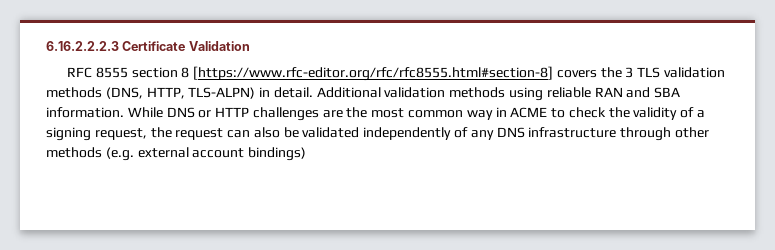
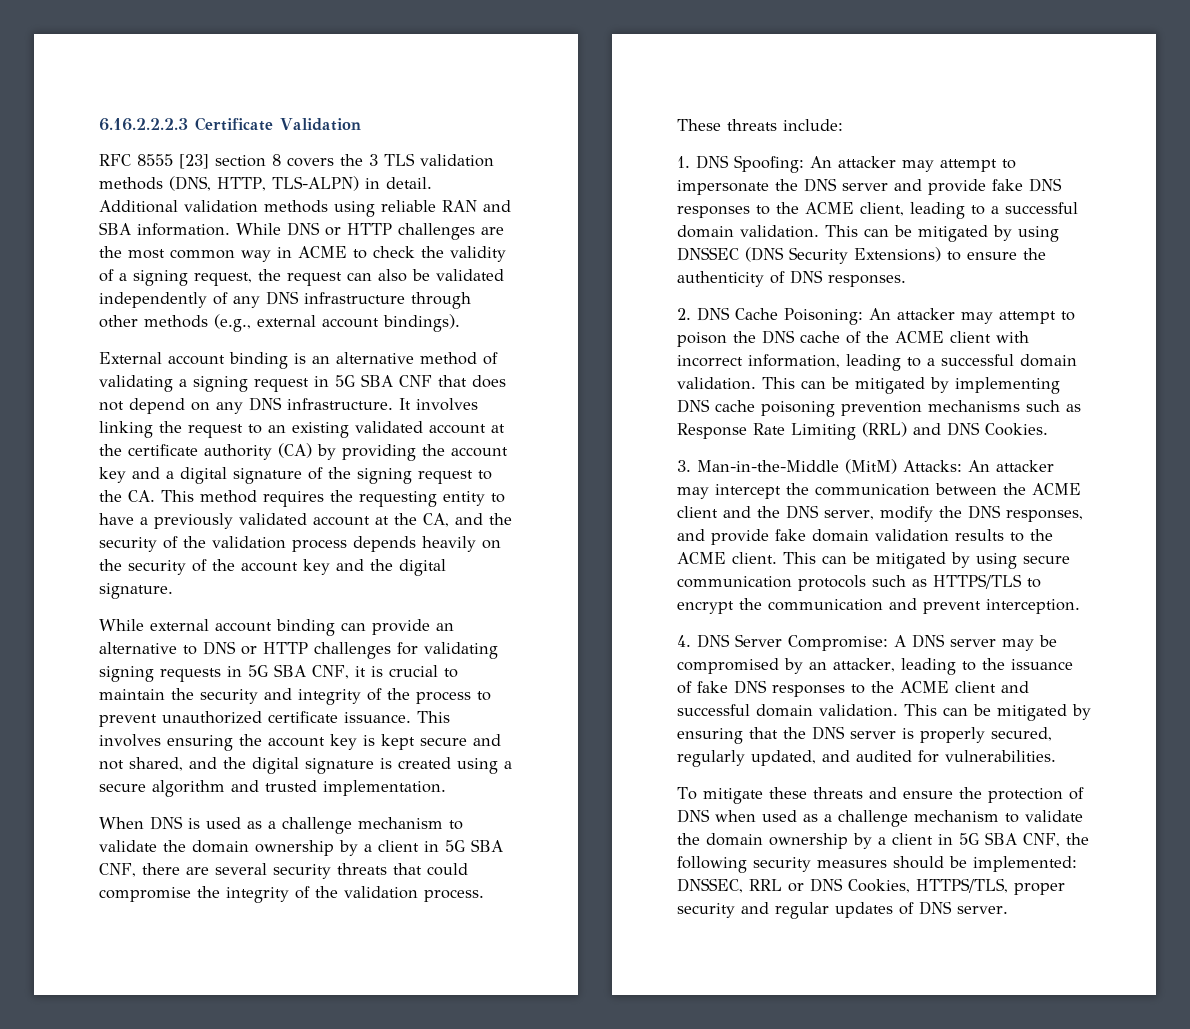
(128, 72) none -> [179,154,209,169] [23]
[193,66,554,81] [https://www.rfc-editor.org/rfc/rfc8555.html#section-8] -> (281, 160) none
[105,147,307,161] (e.g. external account bindings) -> [214,314,460,332] [99,352,498,369] [99,374,506,392] [99,397,478,414] [99,421,505,438] [99,443,508,461] [99,467,492,484] [99,490,505,507] [99,513,512,529] [99,536,501,552] [99,559,446,576] [99,583,173,599] [99,619,454,636] [99,641,498,659] [99,664,458,682] [99,688,491,705] [99,711,450,727] [99,734,501,751] [99,757,512,774] [99,780,446,797] [99,816,463,834] [99,839,503,856] [99,863,468,879] [99,886,484,903] [677,119,843,131] [677,155,1016,173] [677,178,1062,195] [677,202,1078,219] [677,225,1059,242] [677,247,1046,264] [677,270,906,287] [677,307,1075,325] [677,330,1029,347] [677,354,1077,371] [677,377,1060,394] [677,399,1081,417] [677,422,1048,440] [677,459,1054,474] [677,483,1081,499] [677,505,1083,522] [677,529,1053,545] [677,552,1070,569] [677,574,1041,591] [677,598,1080,614] [677,634,1057,651] [677,658,1073,675] [677,680,1029,697] [677,704,1091,721] [677,726,1052,744] [677,750,1056,767] [677,787,1084,804] [677,809,1083,827] [677,832,1089,849] [677,856,1077,873] [677,878,1065,895] [677,901,1008,919] (e.g., external account bindings). // External account binding is an alternative method of validating a signing request in 5G SBA CNF that does not depend on any DNS infrastructure. It involves linking the request to an existing validated account at the certificate authority (CA) by providing the account key and a digital signature of the signing request to the CA. This method requires the requesting entity to have a previously validated account at the CA, and the security of the validation process depends heavily on the security of the account key and the digital signature. // While external account binding can provide an alternative to DNS or HTTP challenges for validating signing requests in 5G SBA CNF, it is crucial to maintain the security and integrity of the process to prevent unauthorized certificate issuance. This involves ensuring the account key is kept secure and not shared, and the digital signature is created using a secure algorithm and trusted implementation. // When DNS is used as a challenge mechanism to validate the domain ownership by a client in 5G SBA CNF, there are several security threats that could compromise the integrity of the validation process. These threats include: // 1. DNS Spoofing: An attacker may attempt to impersonate the DNS server and provide fake DNS responses to the ACME client, leading to a successful domain validation. This can be mitigated by using DNSSEC (DNS Security Extensions) to ensure the authenticity of DNS responses. // 2. DNS Cache Poisoning: An attacker may attempt to poison the DNS cache of the ACME client with incorrect information, leading to a successful domain validation. This can be mitigated by implementing DNS cache poisoning prevention mechanisms such as Response Rate Limiting (RRL) and DNS Cookies. // 3. Man-in-the-Middle (MitM) Attacks: An attacker may intercept the communication between the ACME client and the DNS server, modify the DNS responses, and provide fake domain validation results to the ACME client. This can be mitigated by using secure communication protocols such as HTTPS/TLS to encrypt the communication and prevent interception. // 4. DNS Server Compromise: A DNS server may be compromised by an attacker, leading to the issuance of fake DNS responses to the ACME client and successful domain validation. This can be mitigated by ensuring that the DNS server is properly secured, regularly updated, and audited for vulnerabilities. // To mitigate these threats and ensure the protection of DNS when used as a challenge mechanism to validate the domain ownership by a client in 5G SBA CNF, the following security measures should be implemented: DNSSEC, RRL or DNS Cookies, HTTPS/TLS, proper security and regular updates of DNS server.

